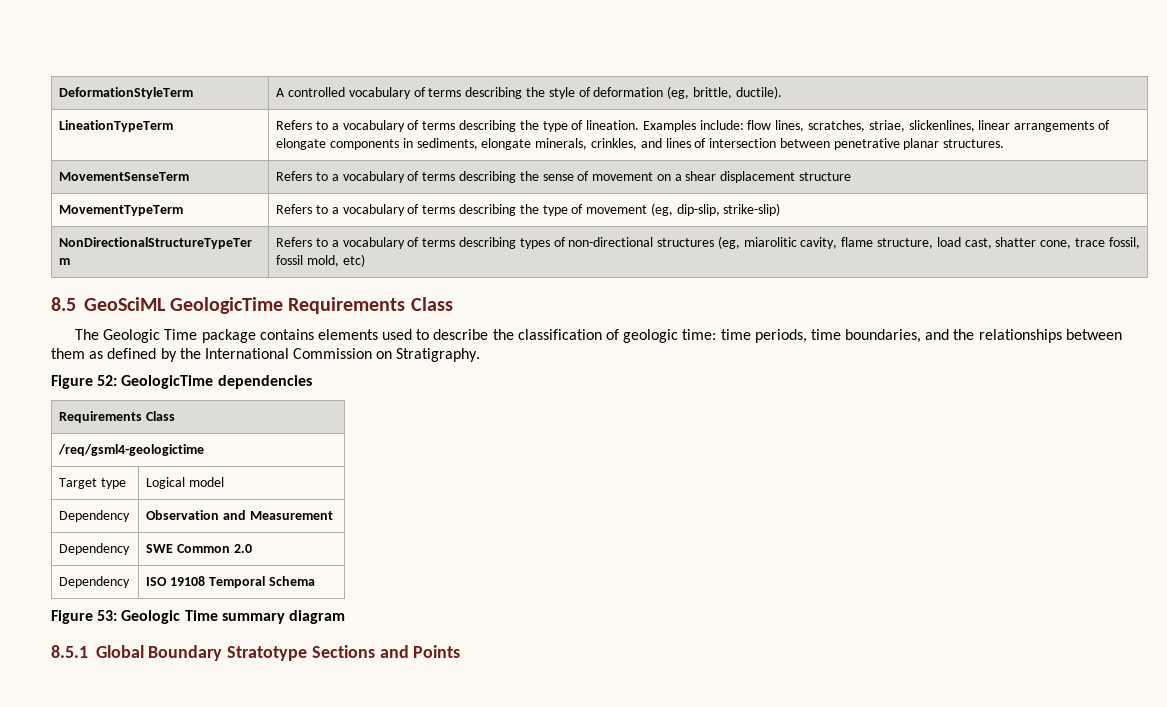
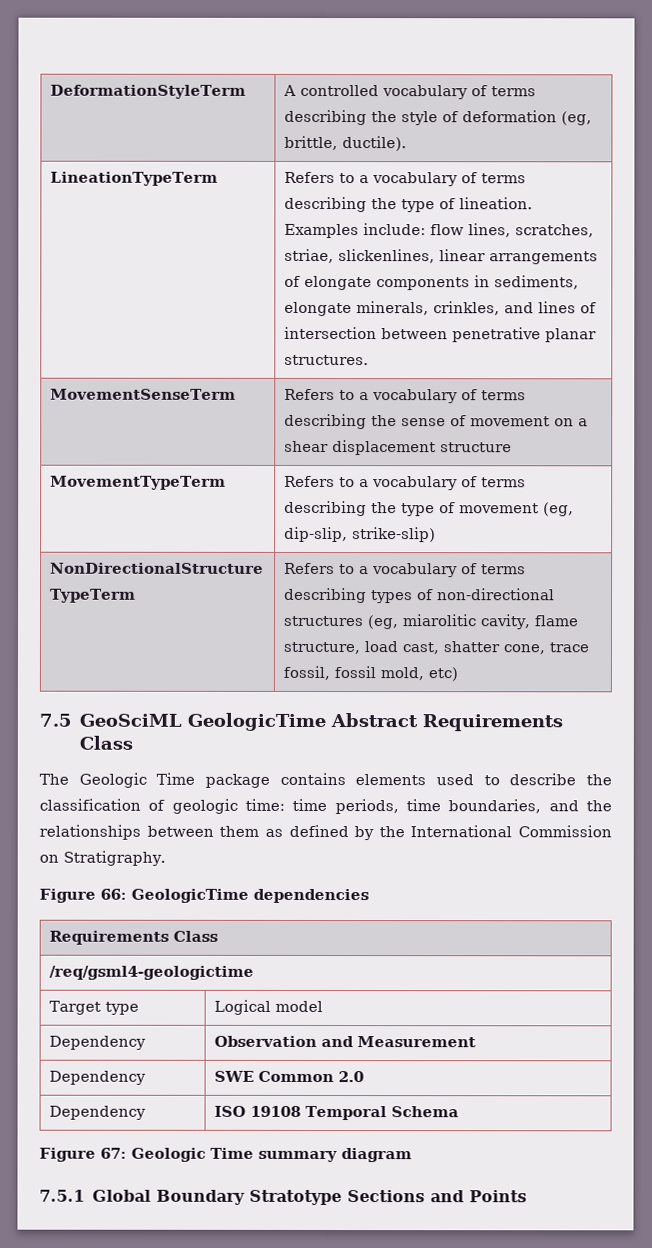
[51,297,76,311] 8.5 -> [39,713,72,727] 7.5
(284, 305) none -> [329,713,418,728] Abstract
[97,375,118,386] 52: -> [100,888,127,900] 66:
[97,610,118,621] 53: -> [100,1147,127,1159] 67:
[51,645,88,658] 8.5.1 -> [39,1189,85,1202] 7.5.1

